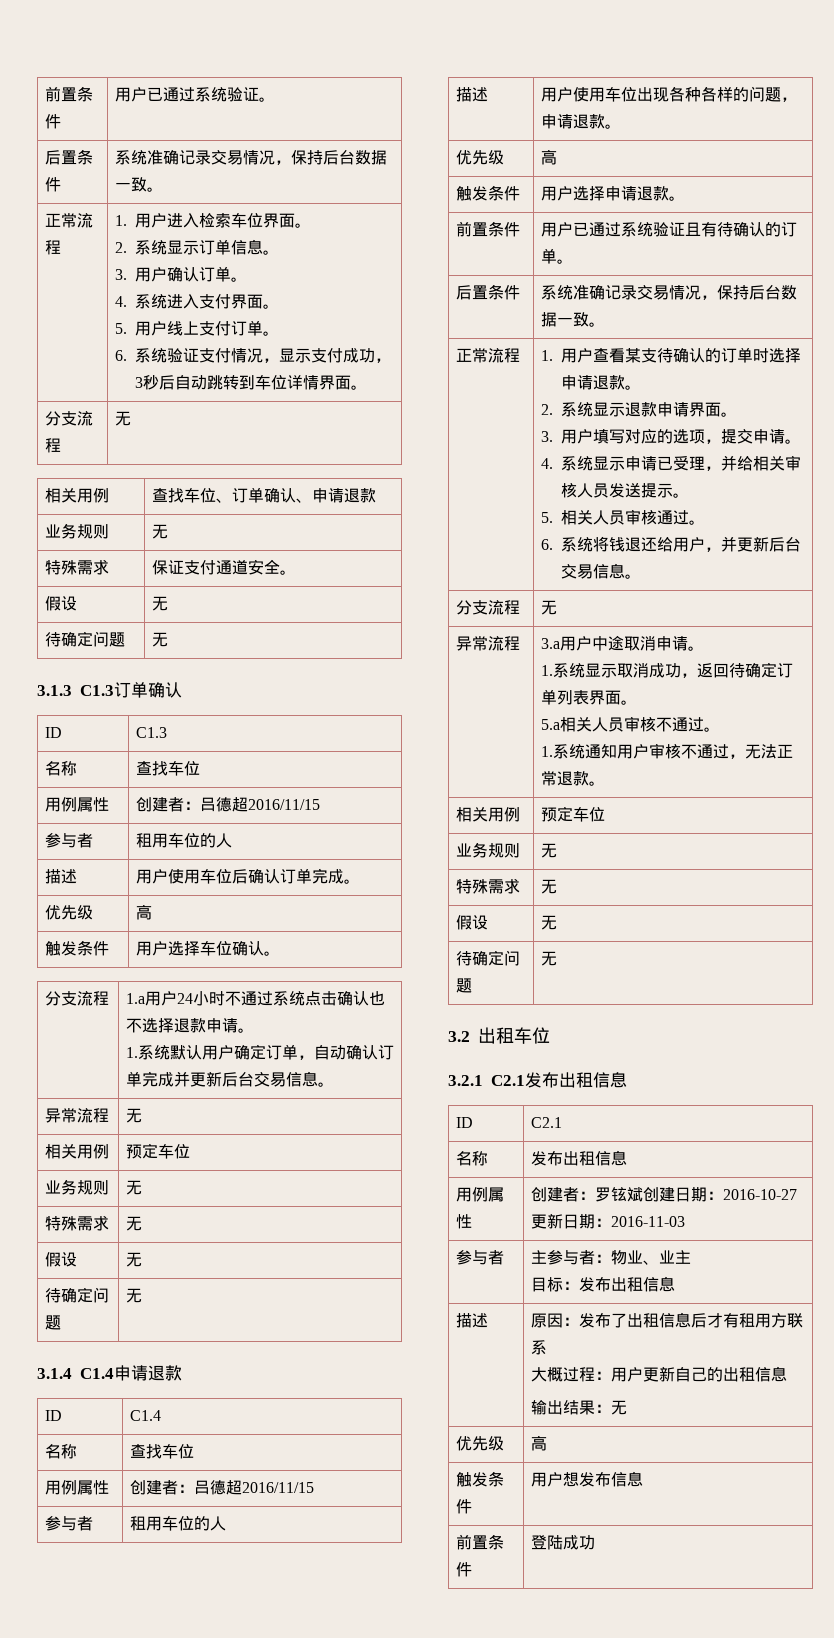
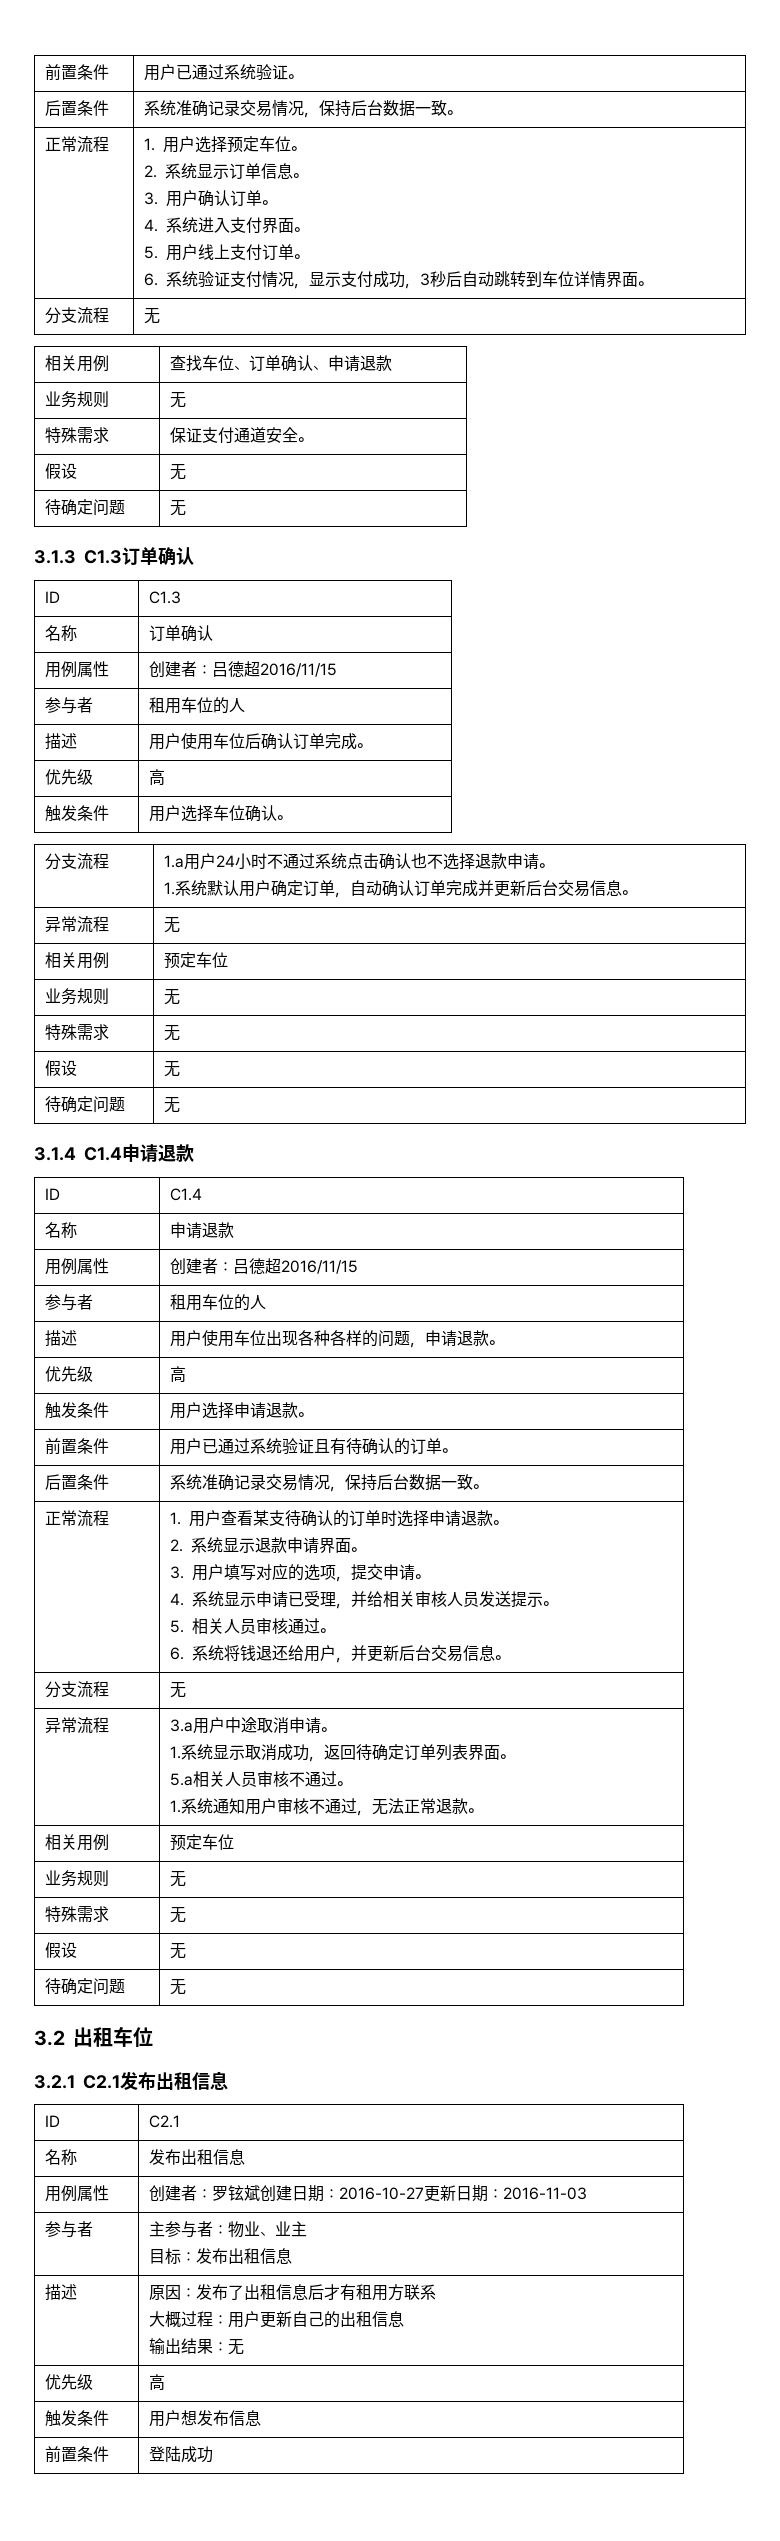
[166,213,295,228] 进入检索车位界面 -> [195,136,292,153] 选择预定车位
[135,761,200,776] 查找车位 -> [149,625,214,642] 订单确认
[129,1444,194,1459] 查找车位 -> [170,1222,235,1239] 申请退款

